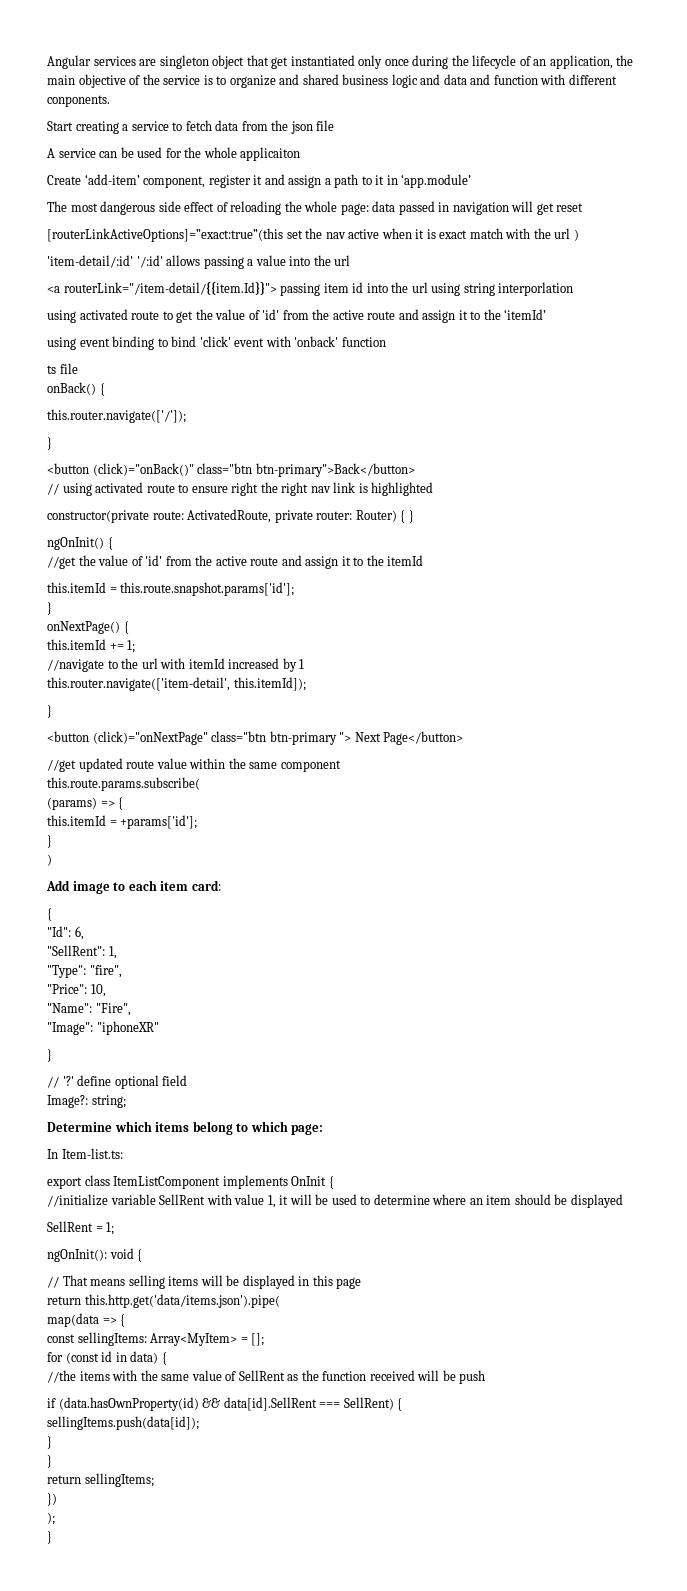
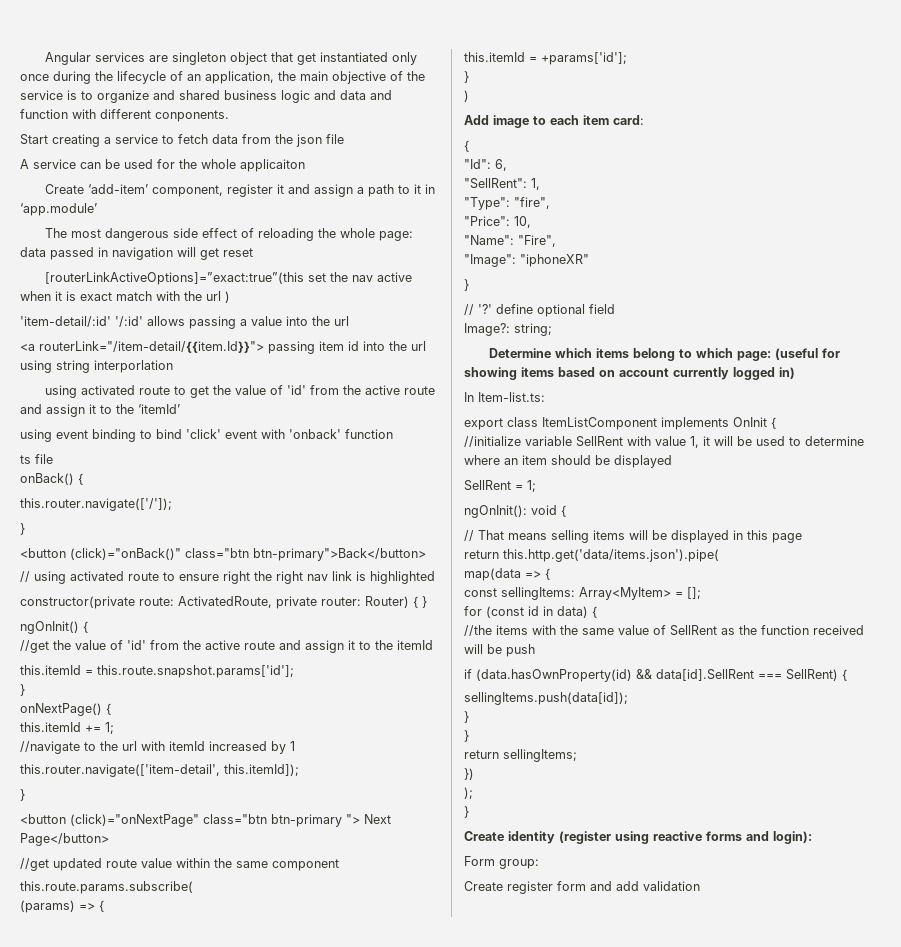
(324, 1129) none -> [775,348,841,360] [464,367,795,380] (useful for showing items based on account currently logged in)
(52, 1537) none -> [464,831,812,844] [464,856,539,869] [464,881,700,894] // Create identity (register using reactive forms and login): // Form group: // Create register form and add validation

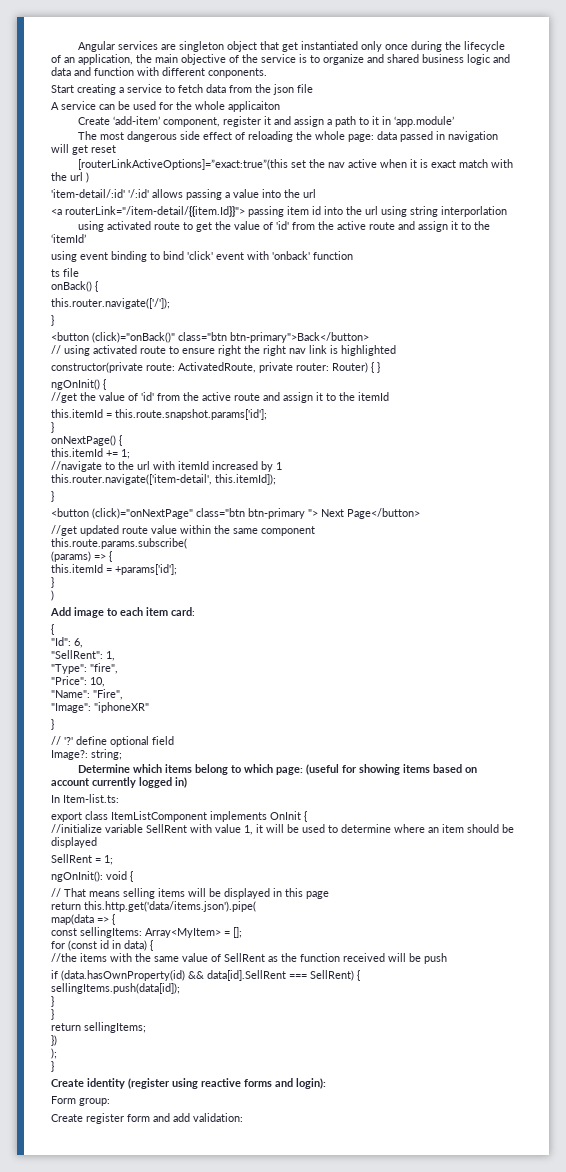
[643,881,700,891] validation -> [193,1113,243,1122] validation:

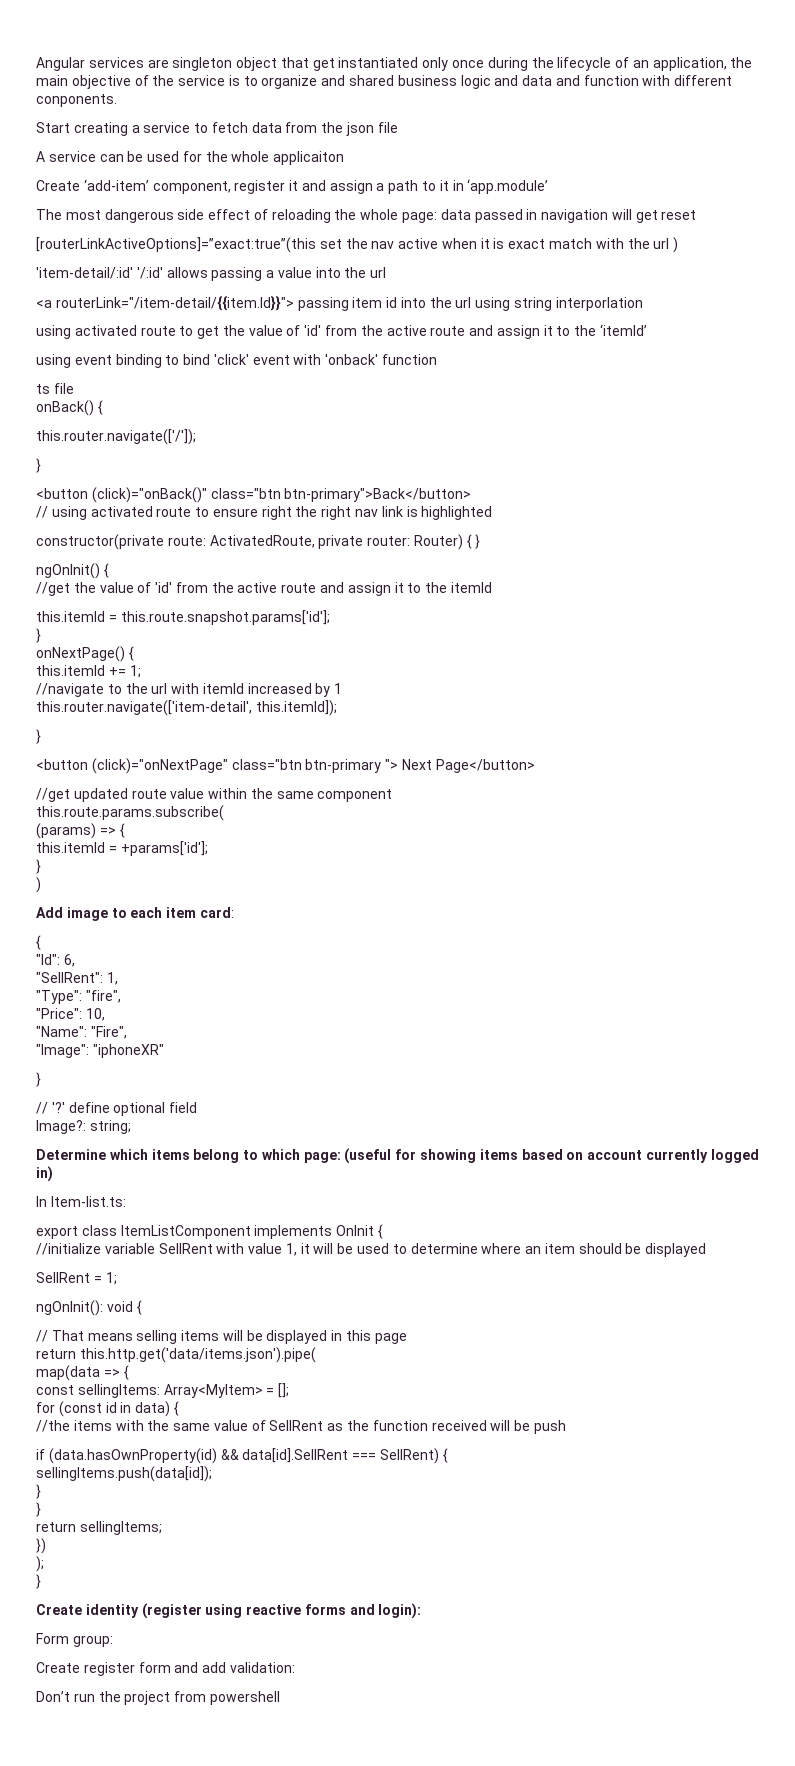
(243, 1117) none -> [36,1691,280,1705] // Don’t run the project from powershell

